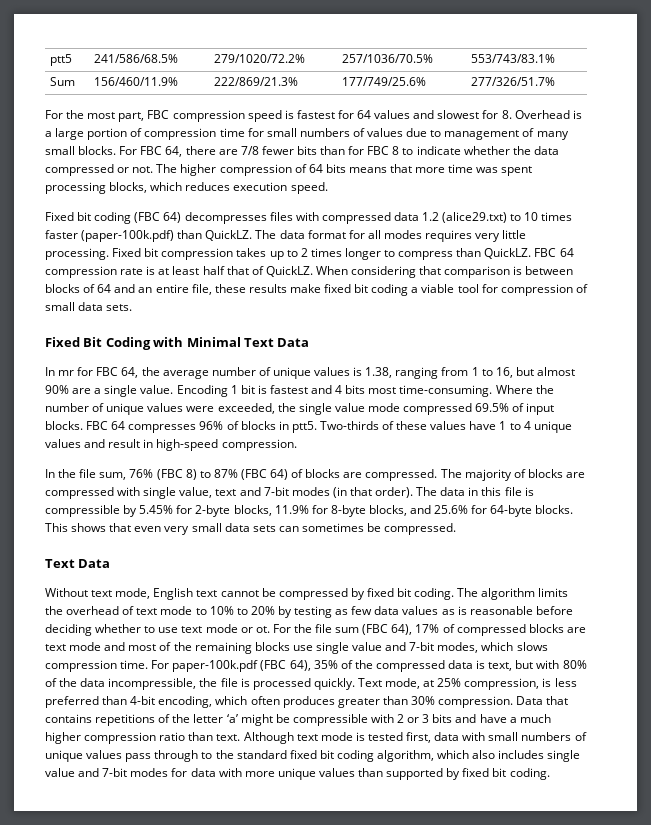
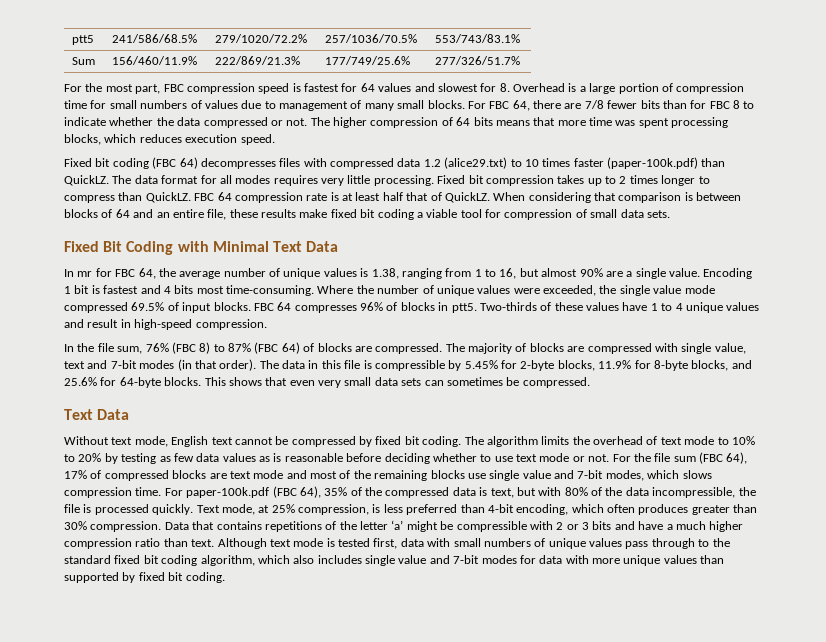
[255,626,270,633] ot. -> [588,454,610,462] not.

